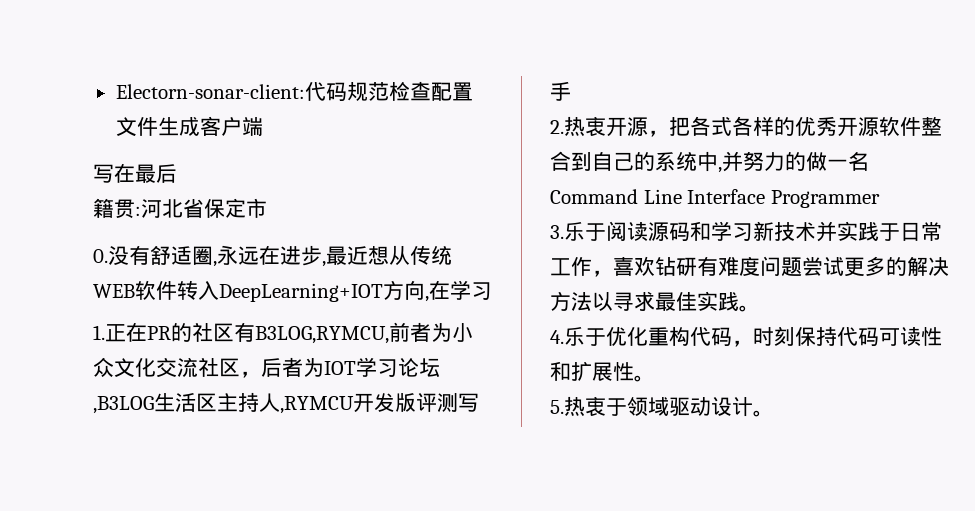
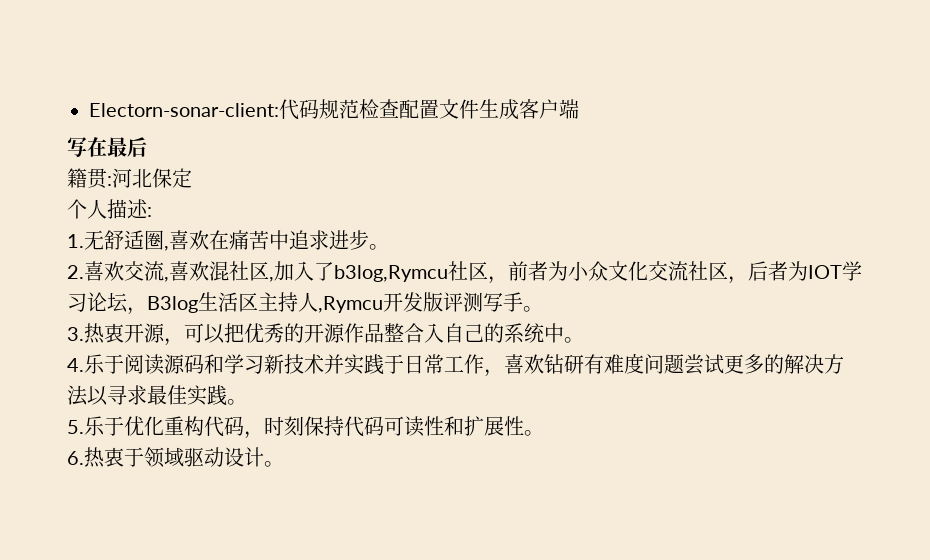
[183,199,204,218] 省 -> (152, 178) none
[246,198,267,218] [93,245,452,267] [93,280,492,302] [93,322,389,344] 市 // 0.没有舒适圈,永远在进步,最近想从传统WEB软件转入DeepLearning+IOT方向,在学习 // 1.正在PR的社区有B3LOG,RYMCU, -> [67,199,152,219] [67,230,389,251] [67,261,508,284] // 个人描述: // 1.无舒适圈,喜欢在痛苦中追求进步。 // 2.喜欢交流,喜欢混社区,加入了b3log,Rymcu社区，
[93,396,154,414] ,B3LOG -> [127,296,198,315] ，B3log
[280,396,354,414] ,RYMCU -> [318,296,383,313] ,Rymcu
[550,120,564,134] // 2. -> [523,306,543,312] [67,327,84,341] 。 // 3.
[669,116,942,137] [550,151,869,173] [550,189,880,208] [550,225,564,239] 把各式各样的优秀开源软件整合到自己的系统中,并努力的做一名Command Line Interface Programmer // 3. -> [184,323,584,344] [67,358,84,372] 可以把优秀的开源作品整合入自己的系统中。 // 4.
[550,330,564,344] 4. -> [67,420,84,434] 5.
[550,400,564,414] 5. -> [67,451,84,465] 6.

